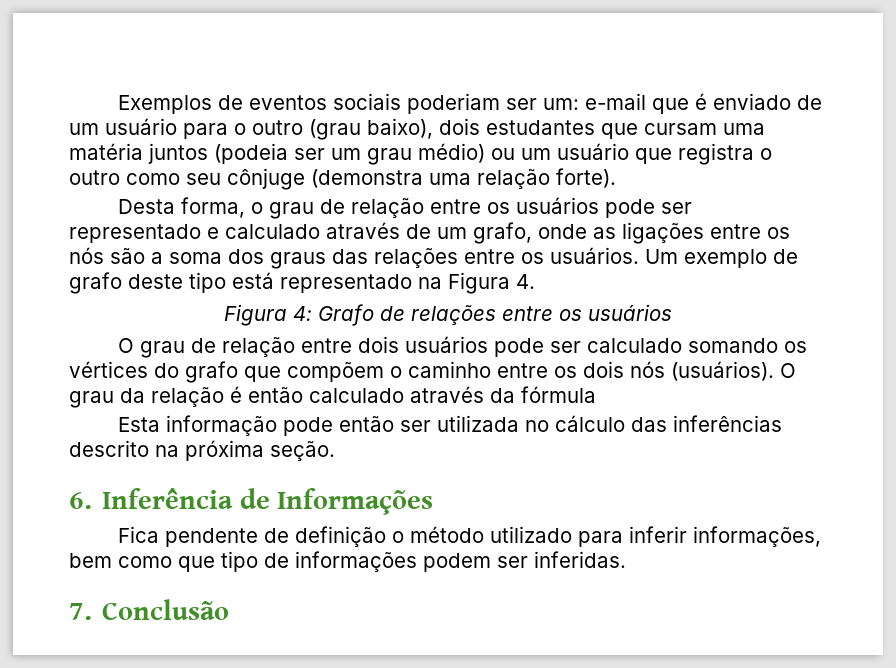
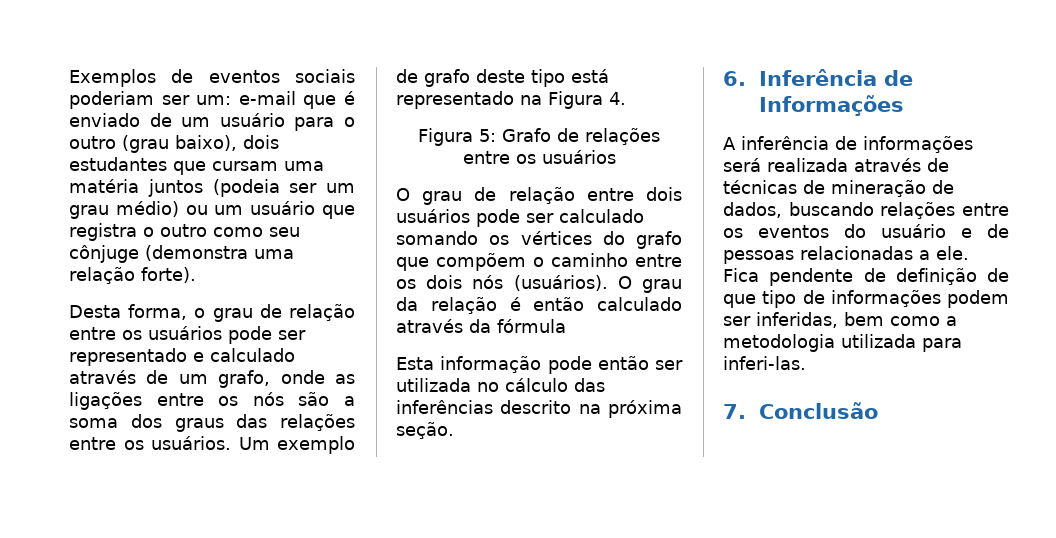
[293,306,312,321] 4: -> [478,129,496,142] 5:
[117,526,821,547] [69,553,172,568] Fica pendente de definição o método utilizado para inferir informações, bem como -> [723,136,973,153] [723,158,949,172] [723,180,954,197] [723,202,1009,219] [723,224,1009,238] [723,246,969,264] [723,268,1009,286] A inferência de informações será realizada através de técnicas de mineração de dados, buscando relações entre os eventos do usuário e de pessoas relacionadas a ele. Fica pendente de definição de
[534,551,626,568] inferidas. -> [756,312,957,328] [723,334,962,352] [723,356,806,370] inferidas, bem como a metodologia utilizada para inferi-las.

